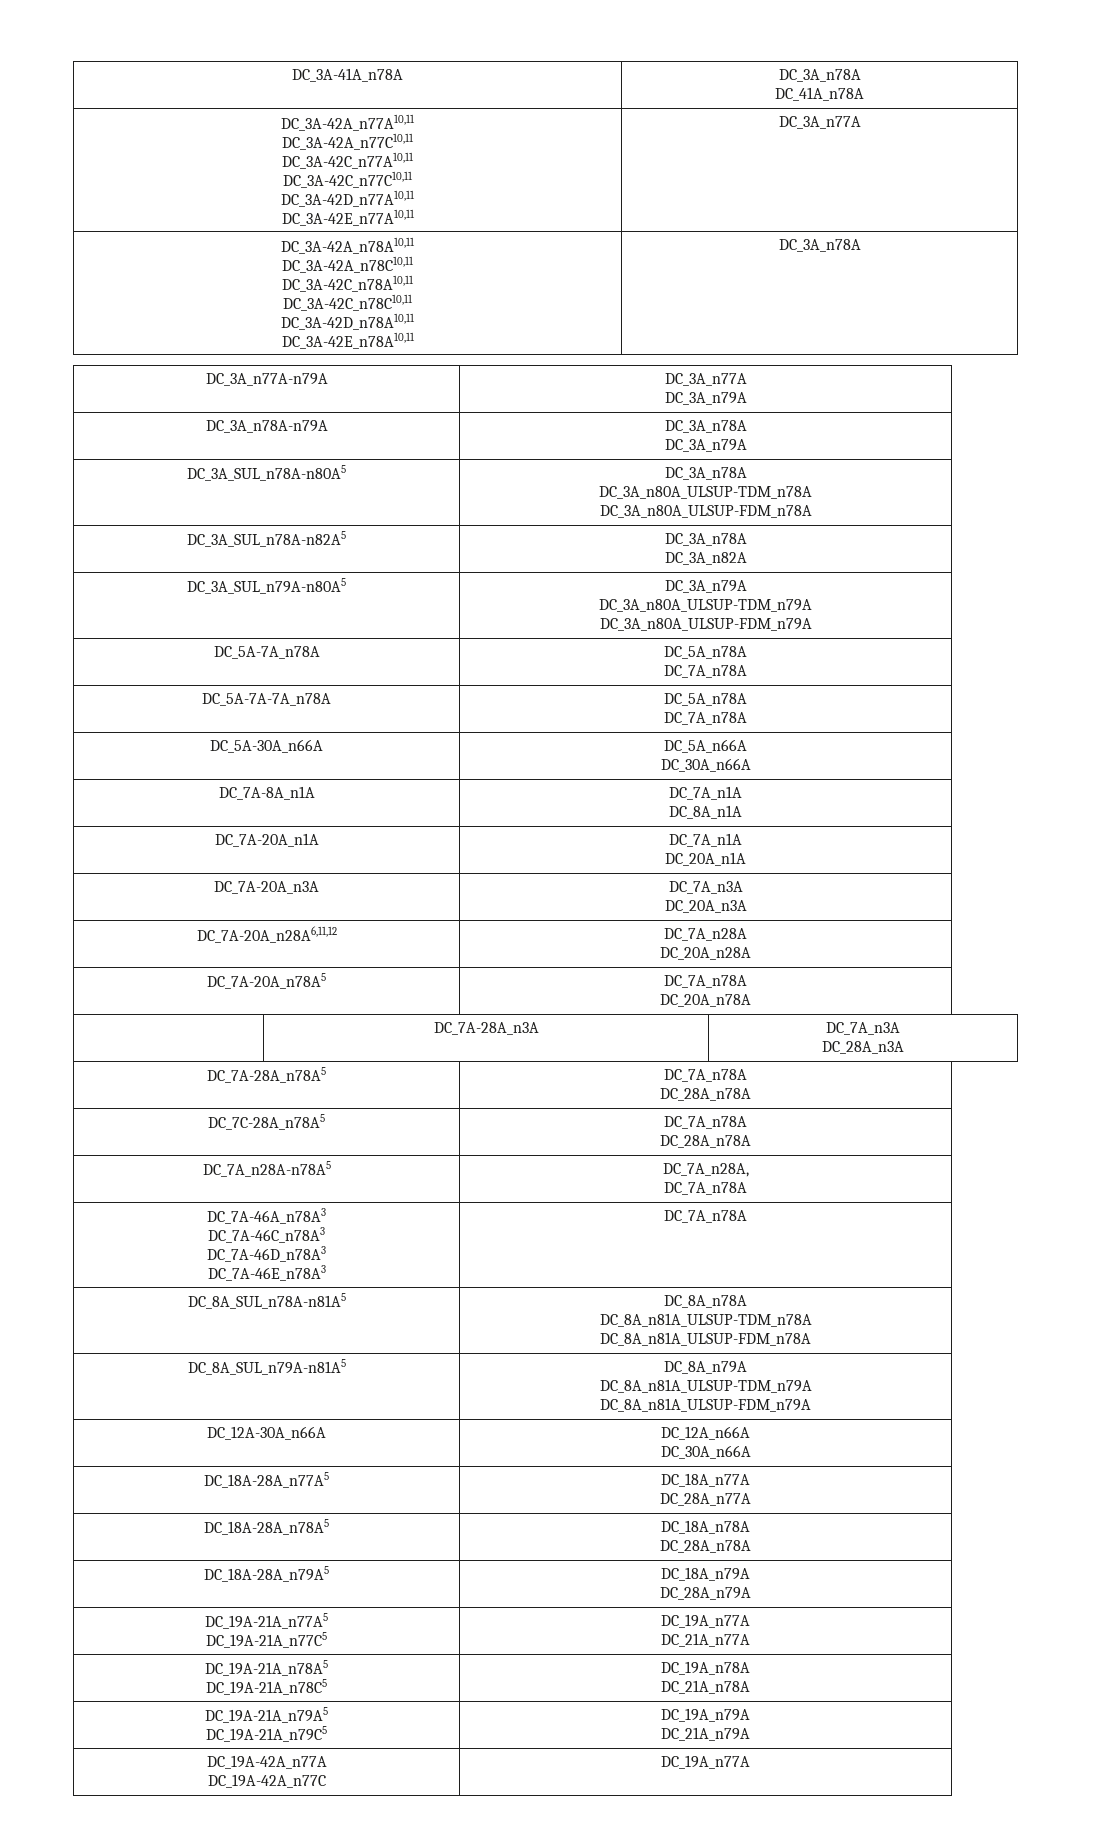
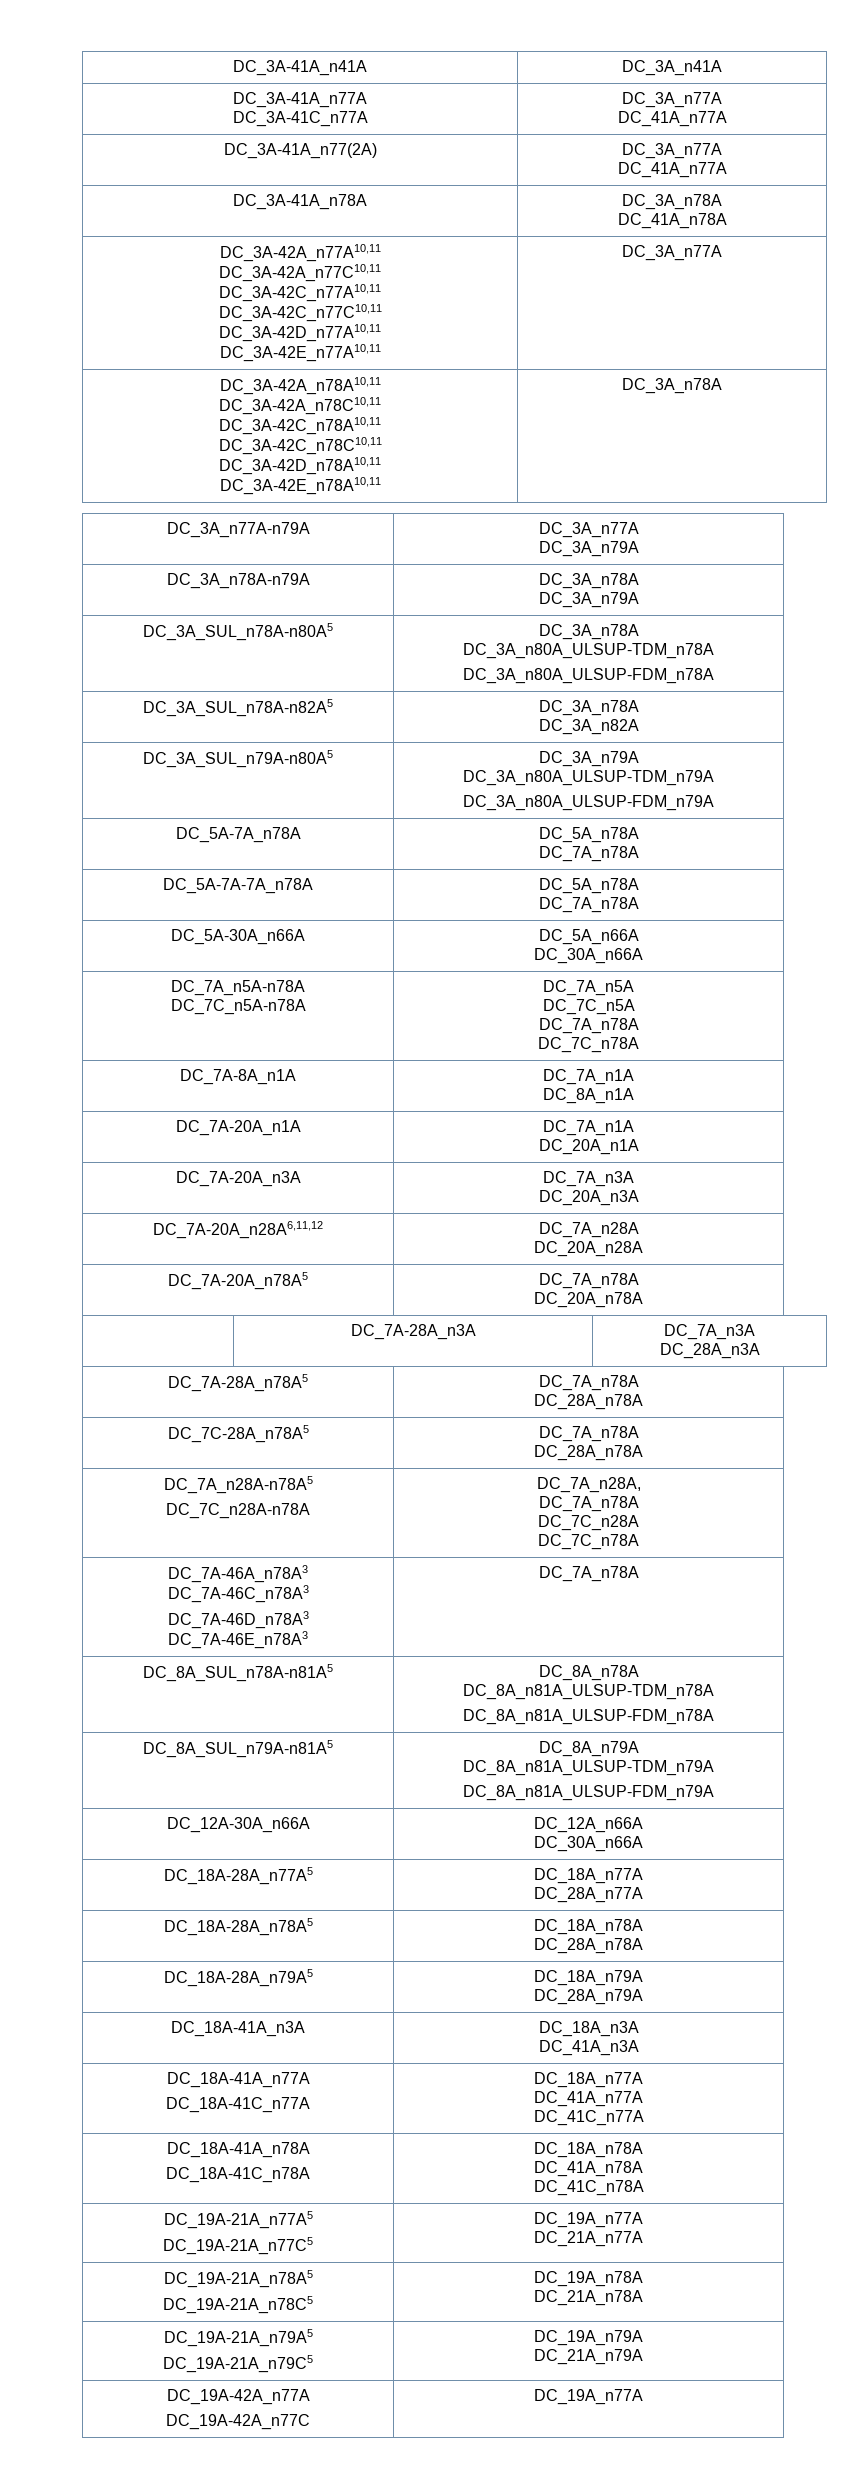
(292, 75) none -> [233,60,367,76] [622,60,723,76] [233,92,367,108] [232,111,368,127] [622,92,723,108] [617,111,727,127] [223,143,377,159] [622,143,723,159] [617,162,727,178] DC_3A-41A_n41A | DC_3A_n41A // DC_3A-41A_n77A // DC_3A-41C_n77A | DC_3A_n77A // DC_41A_n77A // DC_3A-41A_n77(2A) | DC_3A_n77A // DC_41A_n77A //
(751, 765) none -> [171,980,305,996] [170,999,306,1015] [543,980,634,996] [542,999,635,1015] [538,1018,639,1034] [538,1037,639,1053] // DC_7A_n5A-n78A // DC_7C_n5A-n78A | DC_7A_n5A // DC_7C_n5A // DC_7A_n78A // DC_7C_n78A
(331, 1169) none -> [166,1503,310,1519] // DC_7C_n28A-n78A
(747, 1188) none -> [538,1515,639,1531] [538,1534,639,1550] // DC_7C_n28A // DC_7C_n78A
(751, 1593) none -> [171,2021,305,2037] [538,2021,639,2037] [538,2040,639,2056] [166,2072,310,2088] [166,2097,310,2113] [534,2072,643,2088] [534,2091,643,2107] [533,2110,644,2126] [166,2142,310,2158] [166,2167,310,2183] [534,2142,643,2158] [534,2161,643,2177] [533,2180,644,2196] // DC_18A-41A_n3A | DC_18A_n3A // DC_41A_n3A // DC_18A-41A_n77A // DC_18A-41C_n77A | DC_18A_n77A // DC_41A_n77A // DC_41C_n77A // DC_18A-41A_n78A // DC_18A-41C_n78A | DC_18A_n78A // DC_41A_n78A // DC_41C_n78A

